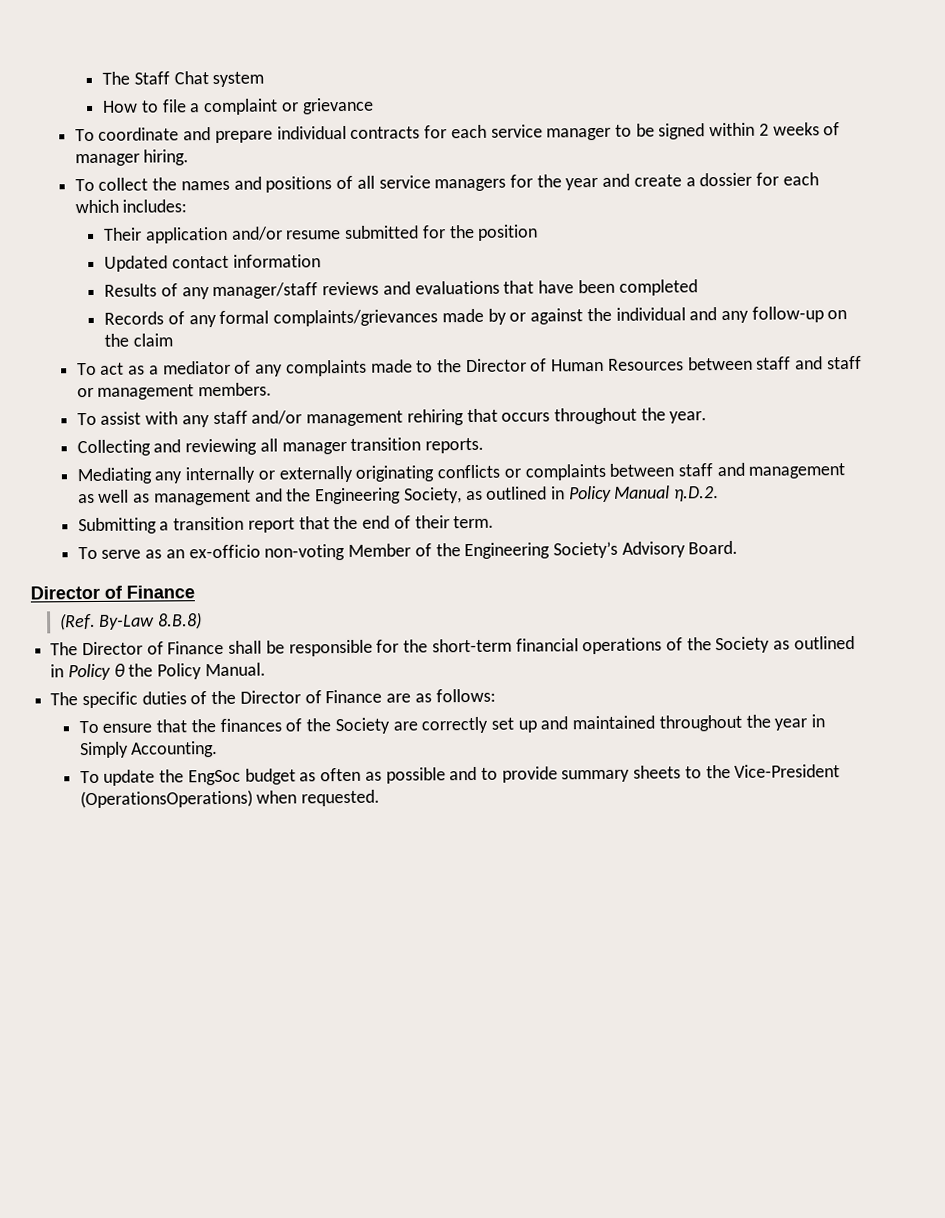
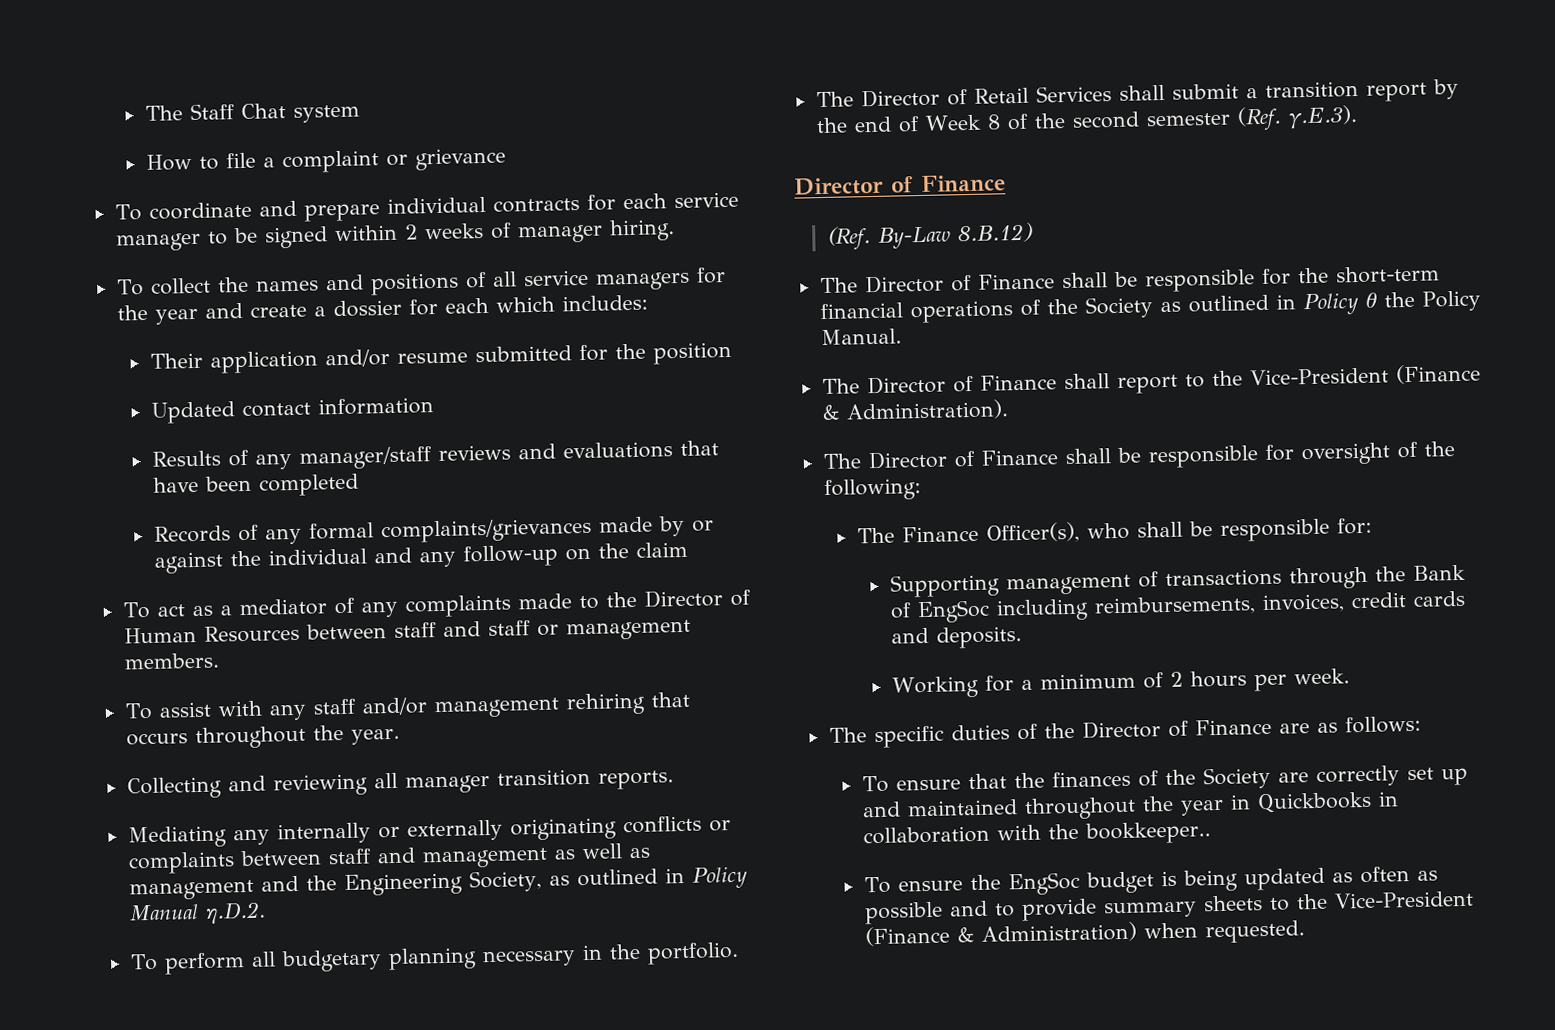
[77,517,157,535] Submitting -> [129,941,739,975] [815,83,1239,108] To perform all budgetary planning necessary in the portfolio. // The Director of Retail Services shall submit
[298,516,330,530] that -> [1432,78,1459,100] by
[414,515,495,529] [77,540,739,561] their term. // To serve as an ex-officio non-voting Member of the Engineering Society’s Advisory Board. -> [924,104,1358,131] Week 8 of the second semester (Ref. γ.E.3).
[157,612,202,630] 8.B.8) -> [958,222,1034,244] 8.B.12)
(266, 669) none -> [821,363,1481,395] [821,399,1009,422] [822,441,1455,470] [823,478,921,502] [856,517,1372,544] [889,564,1466,598] [889,590,1466,624] [890,626,1022,649] [891,668,1350,699] // The Director of Finance shall report to the Vice-President (Finance & Administration). // The Director of Finance shall be responsible for oversight of the following: // The Finance Officer(s), who shall be responsible for: // Supporting management of transactions through the Bank of EngSoc including reimbursements, invoices, credit cards and deposits. // Working for a minimum of 2 hours per week.
[79,741,219,759] [79,769,156,786] Simply Accounting. // To update -> [1256,791,1399,814] [862,821,1211,845] [863,876,963,894] Quickbooks in collaboration with the bookkeeper.. // To ensure
(296, 776) none -> [1160,867,1325,892] is being updated
[79,789,253,809] (OperationsOperations) -> [864,921,1137,947] (Finance & Administration)

